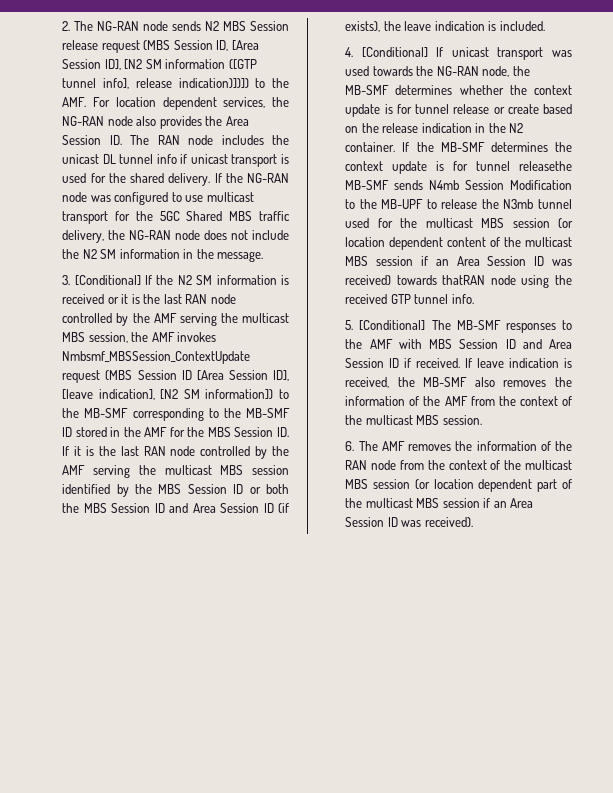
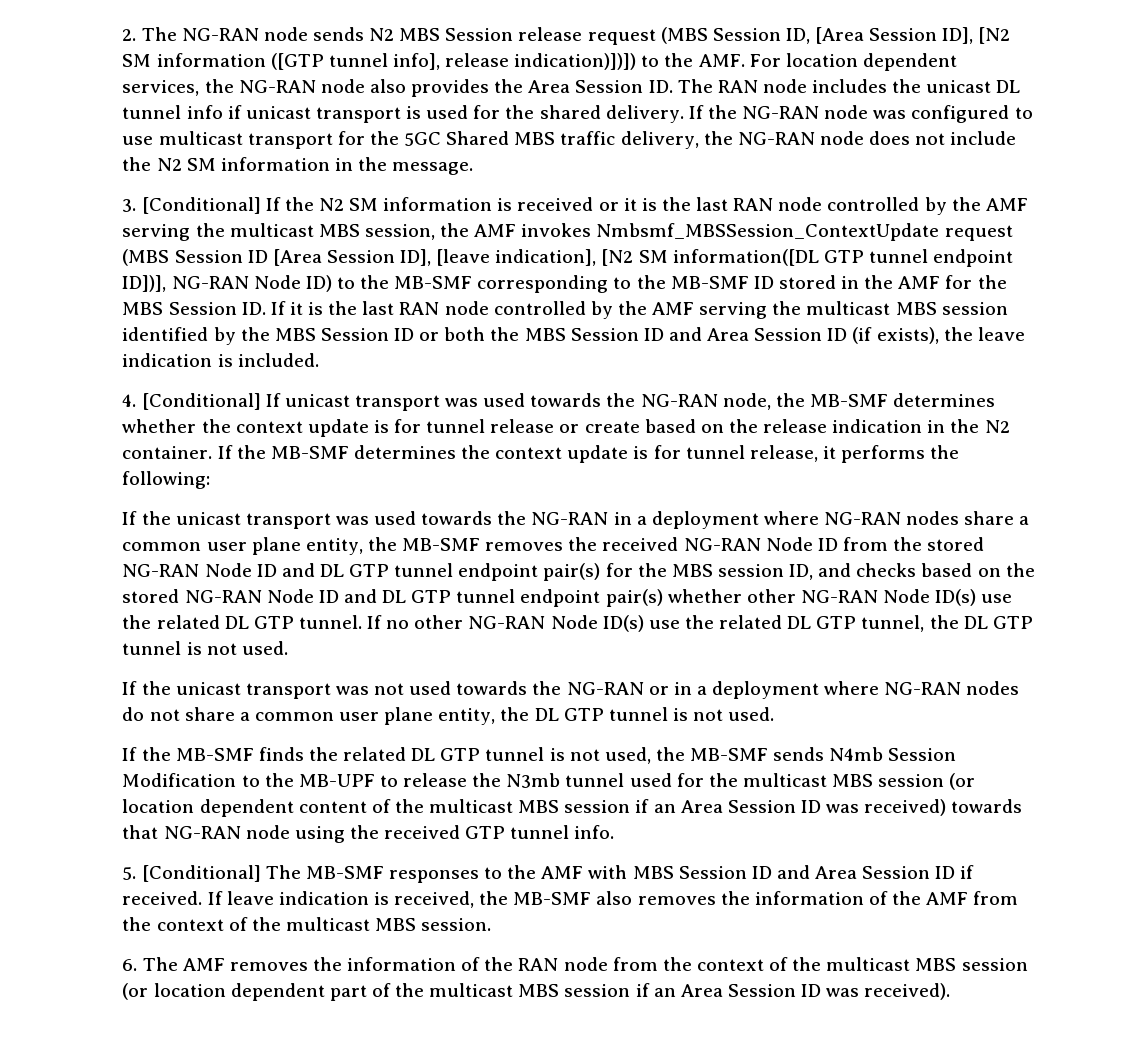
[205,389,274,399] information]) -> [672,249,1014,267] [122,275,332,292] information([DL GTP tunnel endpoint ID])], NG-RAN Node ID)
[519,161,572,171] releasethe -> [749,445,960,463] [122,471,211,489] [122,511,1030,529] [122,537,985,555] [122,563,1035,581] [122,589,1013,607] [122,615,1033,632] [122,641,288,655] [122,681,1020,699] [122,707,775,725] [122,747,685,764] release, it performs the following: // If the unicast transport was used towards the NG-RAN in a deployment where NG-RAN nodes share a common user plane entity, the MB-SMF removes the received NG-RAN Node ID from the stored NG-RAN Node ID and DL GTP tunnel endpoint pair(s) for the MBS session ID, and checks based on the stored NG-RAN Node ID and DL GTP tunnel endpoint pair(s) whether other NG-RAN Node ID(s) use the related DL GTP tunnel. If no other NG-RAN Node ID(s) use the related DL GTP tunnel, the DL GTP tunnel is not used. // If the unicast transport was not used towards the NG-RAN or in a deployment where NG-RAN nodes do not share a common user plane entity, the DL GTP tunnel is not used. // If the MB-SMF finds the related DL GTP tunnel is not used, the
[442,275,486,285] thatRAN -> [122,825,241,839] that NG-RAN

